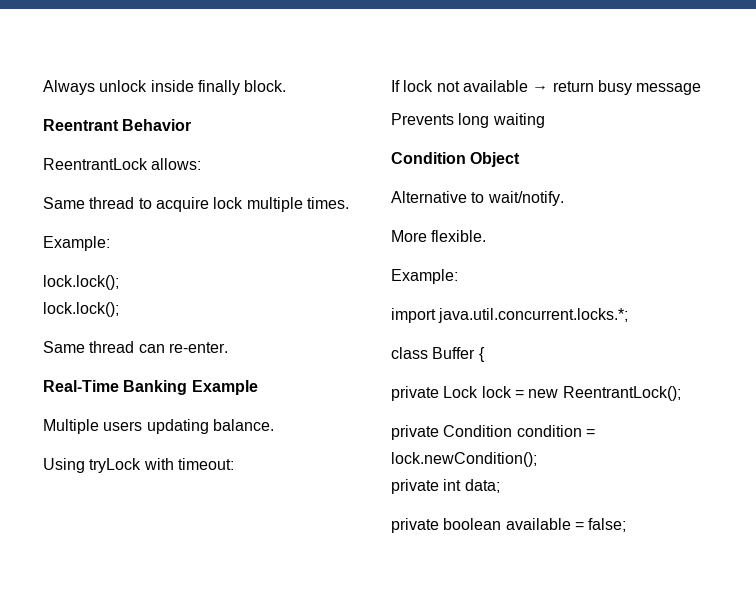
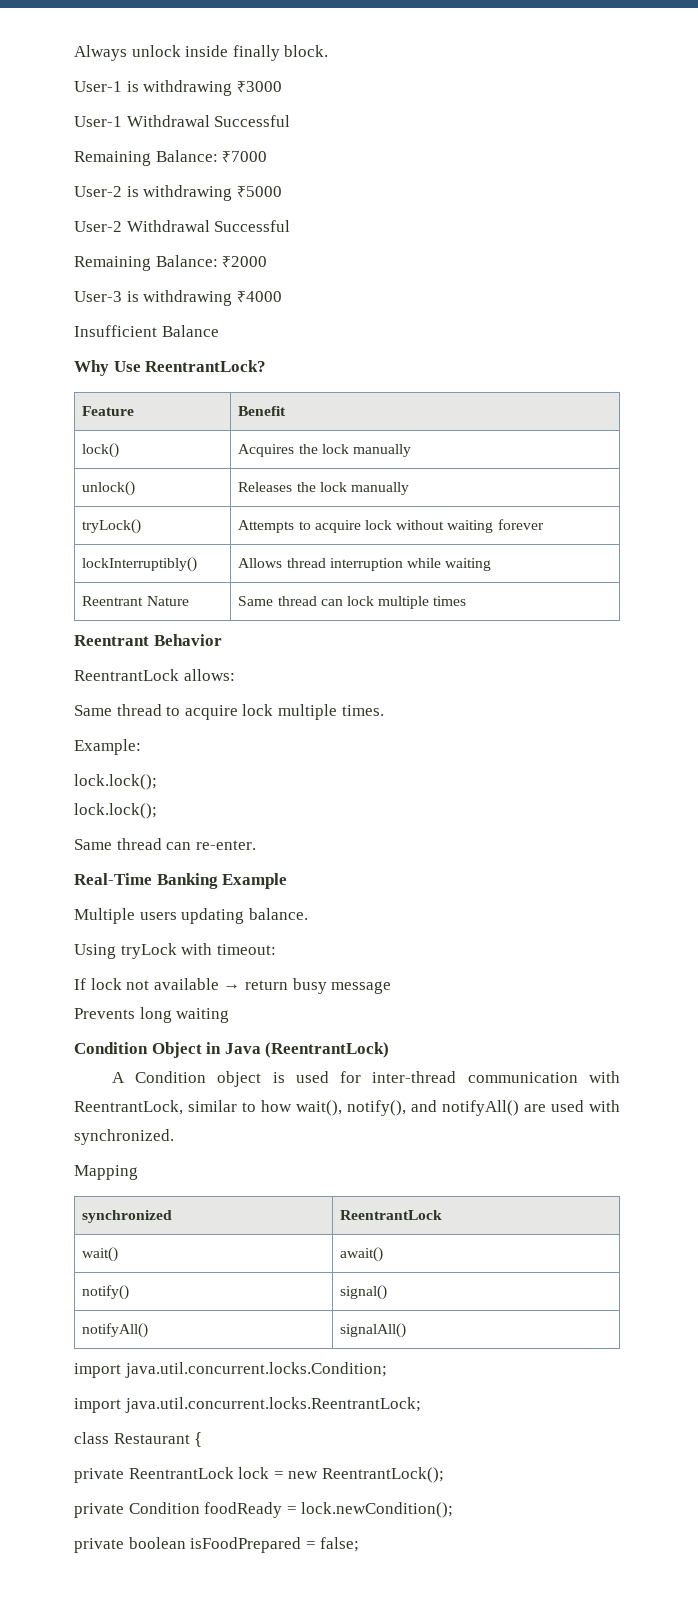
(287, 86) none -> [74,80,282,96] [74,115,291,127] [74,150,268,166] [74,185,282,201] [74,220,291,232] [74,255,268,271] [74,290,282,306] [74,325,219,337] [74,360,267,376] [82,406,135,416] [238,406,287,416] [82,443,120,458] [238,444,412,457] [82,481,136,496] [238,482,410,495] [82,519,142,534] [238,519,544,533] [82,557,198,572] [238,558,492,571] [82,596,189,606] [238,596,467,609] // User-1 is withdrawing ₹3000 // User-1 Withdrawal Successful // Remaining Balance: ₹7000 // User-2 is withdrawing ₹5000 // User-2 Withdrawal Successful // Remaining Balance: ₹2000 // User-3 is withdrawing ₹4000 // Insufficient Balance // Why Use ReentrantLock? // Feature | Benefit // lock() | Acquires the lock manually // unlock() | Releases the lock manually // tryLock() | Attempts to acquire lock without waiting forever // lockInterruptibly() | Allows thread interruption while waiting // Reentrant Nature | Same thread can lock multiple times
[391,191,564,206] [391,230,487,242] [391,269,458,284] [391,308,629,323] // Alternative to wait/notify. // More flexible. // Example: // import java.util.concurrent.locks.*; -> [206,1042,390,1058] [111,1071,620,1087] [74,1100,620,1116] [74,1129,174,1145] [74,1165,138,1180] [82,1210,173,1223] [340,1210,443,1220] [82,1247,119,1262] [340,1247,384,1262] [82,1285,130,1300] [340,1285,388,1300] [82,1323,149,1338] [340,1323,407,1338] [74,1362,387,1378] [74,1397,421,1413] in Java (ReentrantLock) // A Condition object is used for inter-thread communication with ReentrantLock, similar to how wait(), notify(), and notifyAll() are used with synchronized. // Mapping // synchronized | ReentrantLock // wait() | await() // notify() | signal() // notifyAll() | signalAll() // import java.util.concurrent.locks.Condition; // import java.util.concurrent.locks.ReentrantLock;
[432,347,476,359] Buffer -> [113,1433,190,1444] Restaurant
[443,386,479,398] Lock -> [128,1467,234,1479] ReentrantLock
[516,425,582,437] condition -> [204,1502,283,1518] foodReady
[391,479,500,494] // private int data; -> (454, 1510) none
[505,518,571,530] available -> [190,1537,302,1553] isFoodPrepared

